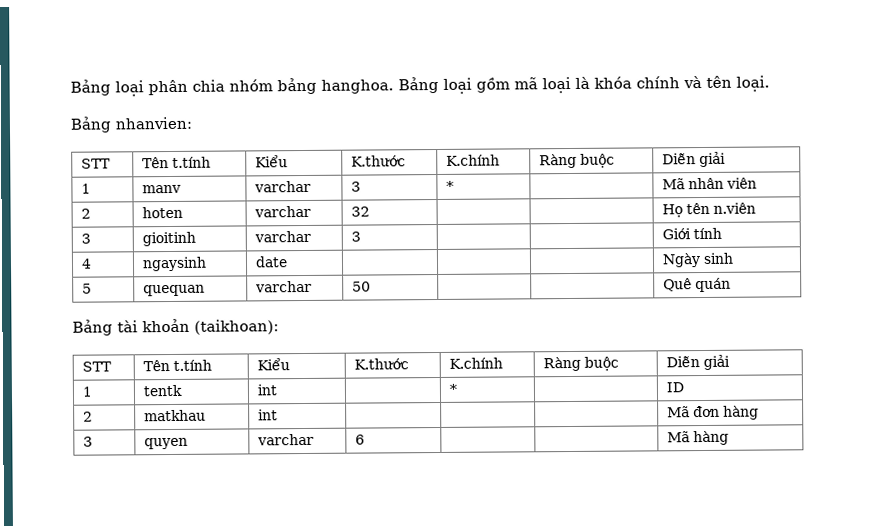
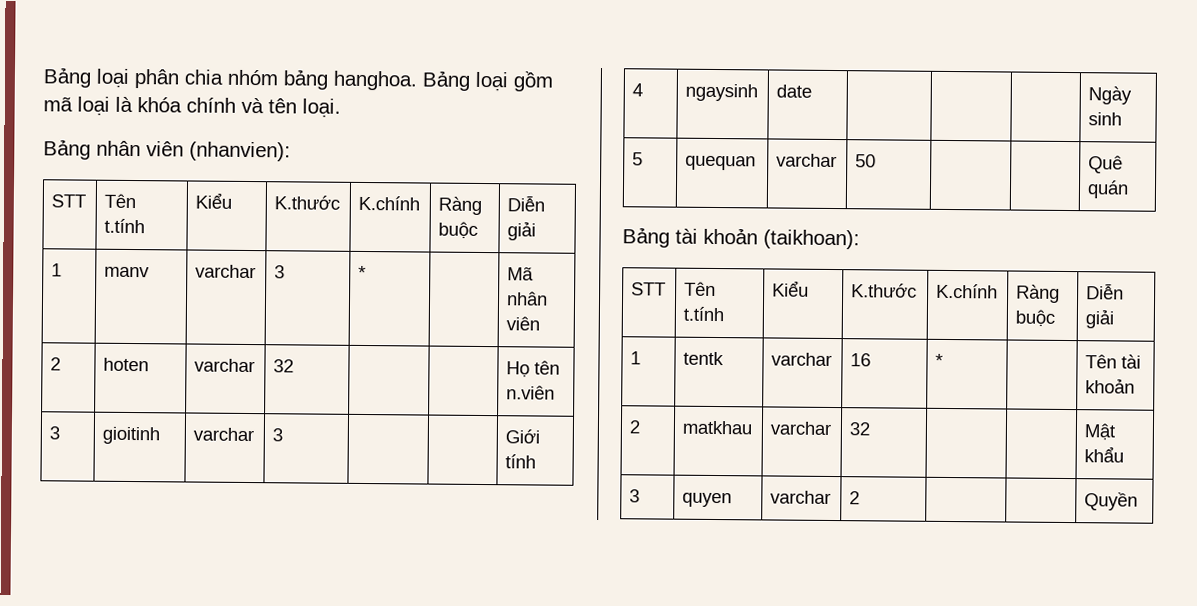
[115,116,192,130] nhanvien: -> [96,140,291,162] nhân viên (nhanvien):
[256,384,277,396] [448,383,457,394] [665,382,684,393] int | | * | | ID -> [771,352,833,367] [850,353,872,367] [935,353,944,367] [1085,354,1142,369] [1085,378,1136,394] varchar | 16 | * | | Tên tài khoản
[257,409,278,421] [666,405,759,420] int | | | | Mã đơn hàng -> [770,421,832,436] [849,422,871,436] [1084,423,1116,441] [1084,446,1125,463] varchar | 32 | | | Mật khẩu
[354,434,365,445] [666,430,729,446] 6 | | | Mã hàng -> [849,491,861,505] [1084,492,1139,511] 2 | | | Quyền

